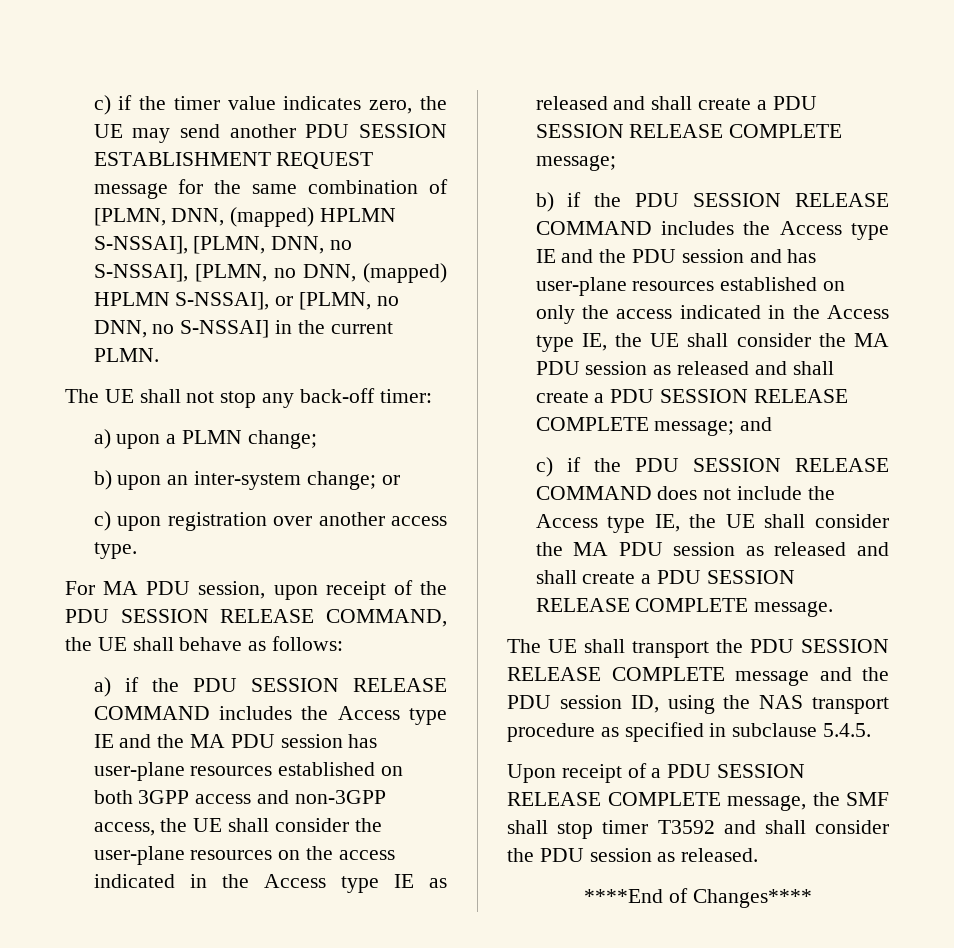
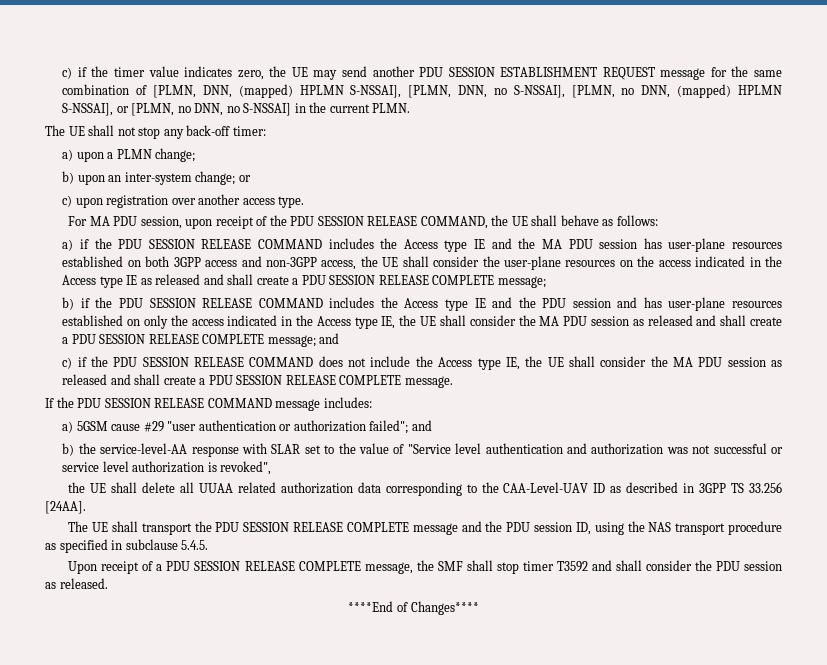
(834, 609) none -> [45,397,372,411] [62,420,432,434] [62,443,783,457] [62,461,272,475] [68,482,783,496] [45,501,86,514] // If the PDU SESSION RELEASE COMMAND message includes: // a) 5GSM cause #29 "user authentication or authorization failed"; and // b) the service-level-AA response with SLAR set to the value of "Service level authentication and authorization was not successful or service level authorization is revoked", // the UE shall delete all UUAA related authorization data corresponding to the CAA-Level-UAV ID as described in 3GPP TS 33.256 [24AA].

